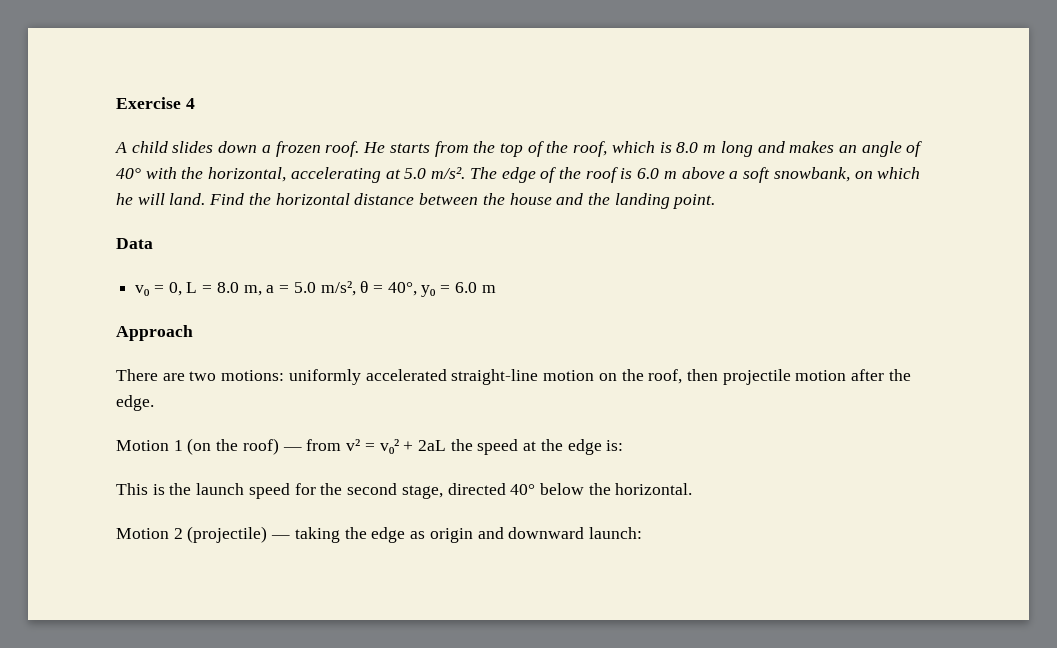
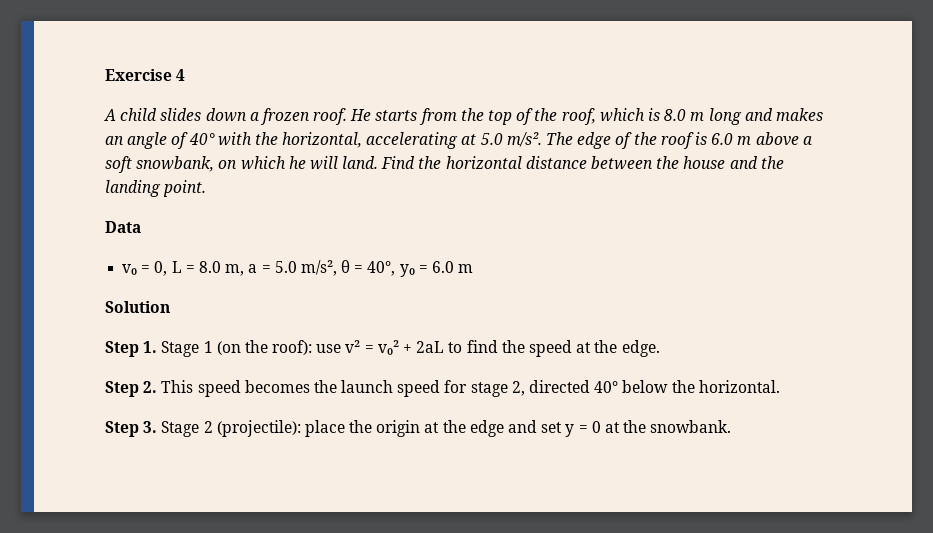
[116,325,193,341] [116,369,911,385] [116,395,154,411] [116,438,342,455] Approach // There are two motions: uniformly accelerated straight-line motion on the roof, then projectile motion after the edge. // Motion 1 (on the roof) — from -> [105,301,170,313] [105,340,342,357] Solution // Step 1. Stage 1 (on the roof): use
(446, 445) none -> [448,340,498,353] to find
[567,439,624,455] [116,483,165,495] edge is: // This is -> [621,340,660,357] [105,380,310,397] edge. // Step 2. This speed becomes
[320,483,443,499] the second stage, -> [470,381,525,397] stage 2,
[116,526,642,543] Motion 2 (projectile) — taking the edge as origin and downward launch: -> [105,420,732,437] Step 3. Stage 2 (projectile): place the origin at the edge and set y = 0 at the snowbank.

